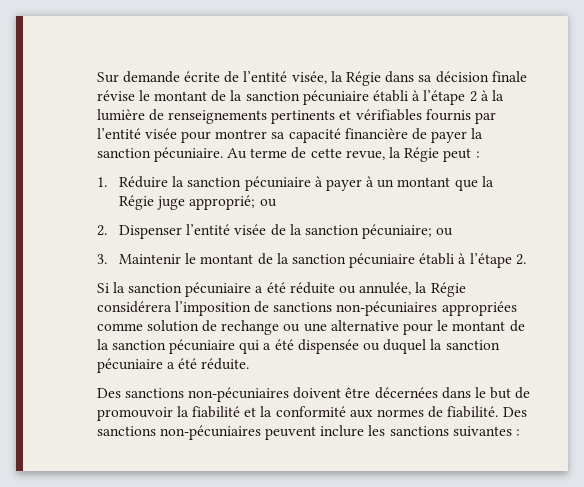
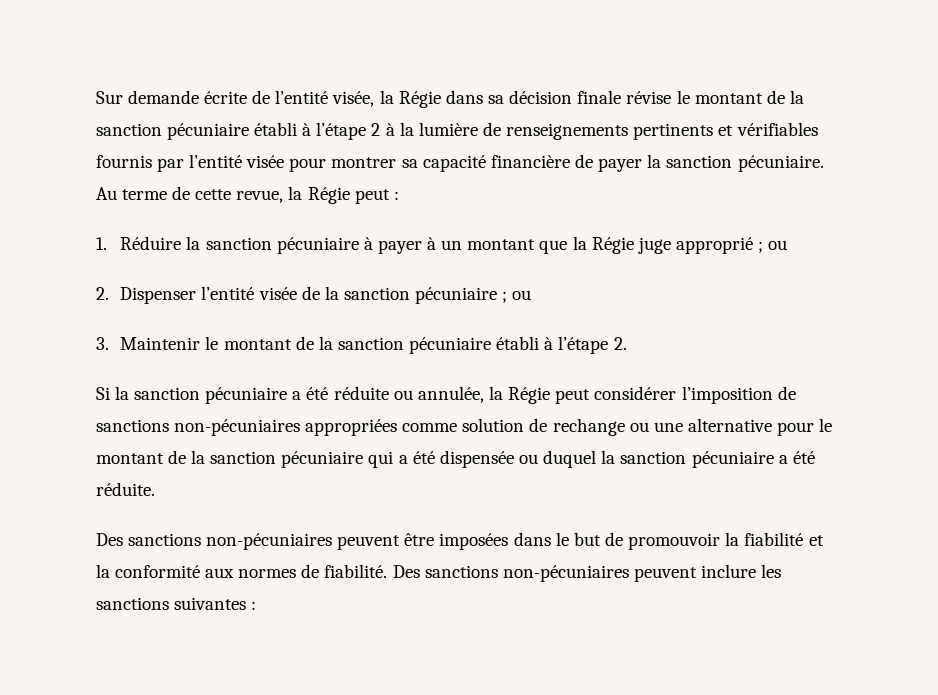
[189,195,256,210] approprié; -> [675,237,764,254] approprié ;
[362,224,433,239] pécuniaire; -> [415,287,508,304] pécuniaire ;
[96,301,172,313] considérera -> [555,386,677,404] peut considérer
[293,387,438,399] doivent être décernées -> [337,533,509,550] peuvent être imposées

